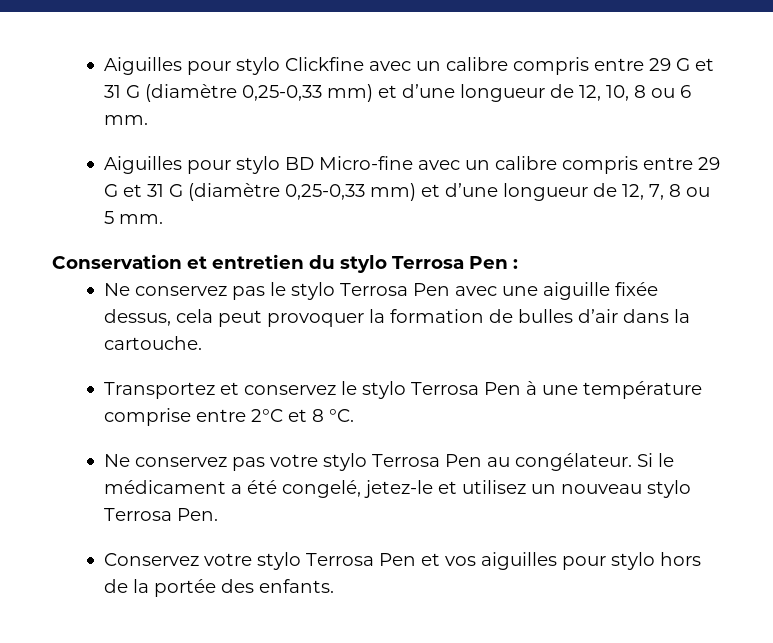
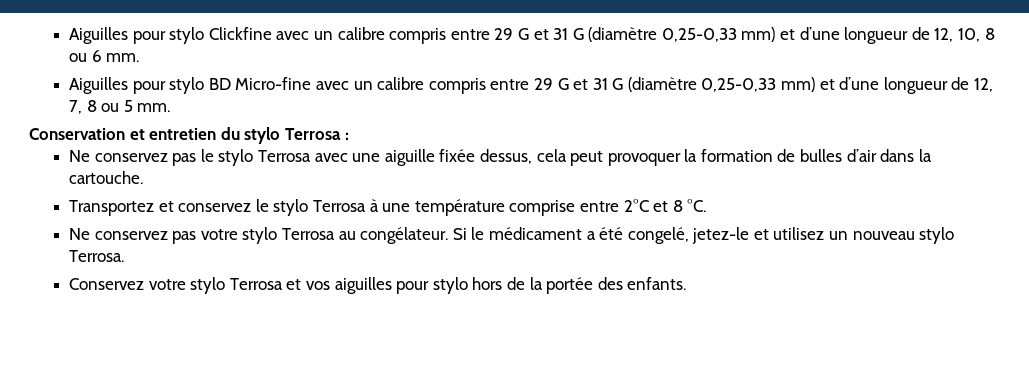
[469,256,508,269] Pen -> (341, 134) none
[413,283,451,296] Pen -> (311, 156) none
[484,382,522,395] Pen -> (366, 206) none
[445,454,483,467] Pen -> (335, 234) none
[104,508,219,521] Terrosa Pen. -> [69,250,125,262] Terrosa.
[379,553,417,566] Pen -> (283, 284) none

